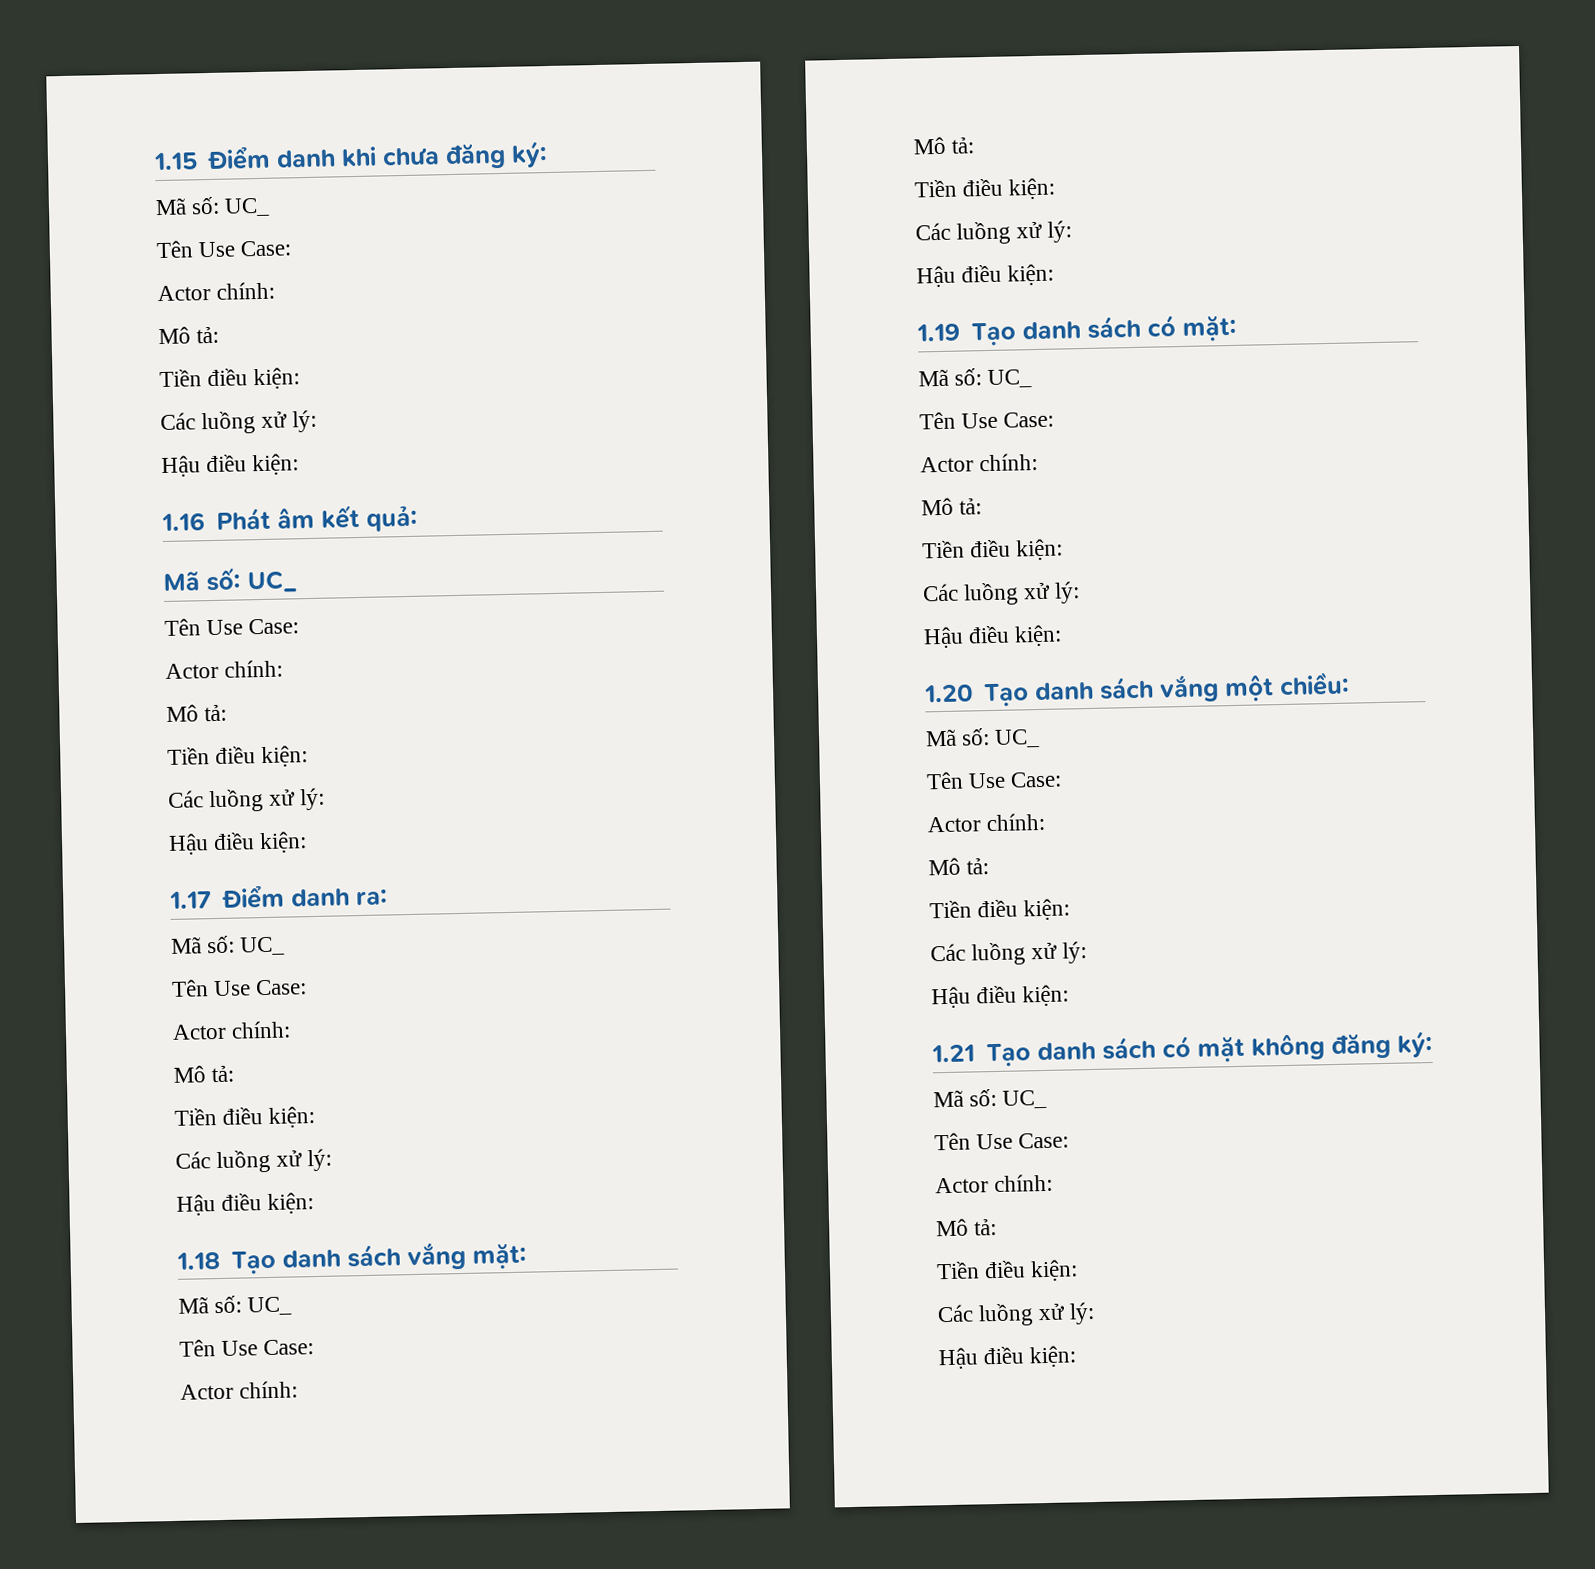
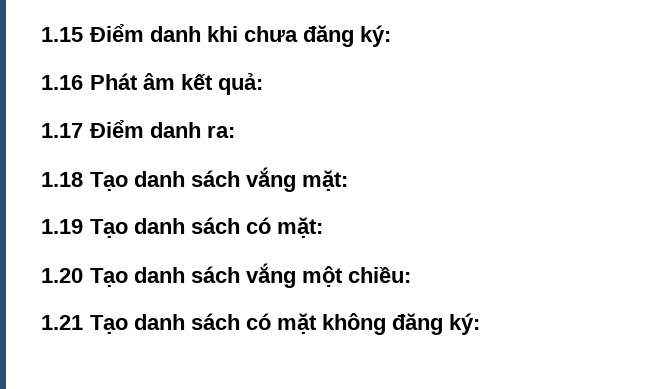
[155,196,271,217] [156,240,292,259] [157,281,276,302] [158,326,220,345] [159,367,301,390] [160,409,317,435] [161,453,300,478] // Mã số: UC_ // Tên Use Case: // Actor chính: // Mô tả: // Tiền điều kiện: // Các luồng xử lý: // Hậu điều kiện: -> (391, 36) none
[163,567,297,594] [164,618,300,636] [165,659,284,679] [166,704,228,722] [167,745,309,768] [167,787,325,813] [168,831,308,855] [169,885,388,909] [171,935,286,956] [171,979,308,997] [172,1020,292,1040] [173,1065,235,1083] [174,1105,316,1128] [175,1148,332,1174] [176,1192,315,1216] Mã số: UC_ // Tên Use Case: // Actor chính: // Mô tả: // Tiền điều kiện: // Các luồng xử lý: // Hậu điều kiện: // 1.17 Điểm danh ra: // Mã số: UC_ // Tên Use Case: // Actor chính: // Mô tả: // Tiền điều kiện: // Các luồng xử lý: // Hậu điều kiện: -> [41,120,235,138] 1.17 Điểm danh ra:
[178,1295,293,1316] [179,1339,315,1357] [180,1380,299,1400] [913,136,976,155] [914,177,1056,200] [915,220,1072,245] [916,263,1055,288] // Mã số: UC_ // Tên Use Case: // Actor chính: // Mô tả: // Tiền điều kiện: // Các luồng xử lý: // Hậu điều kiện: -> (348, 180) none
[918,368,1033,388] [919,411,1055,430] [920,452,1039,473] [921,497,983,516] [922,538,1064,561] [922,581,1080,606] [923,624,1063,649] // Mã số: UC_ // Tên Use Case: // Actor chính: // Mô tả: // Tiền điều kiện: // Các luồng xử lý: // Hậu điều kiện: -> (323, 227) none
[925,728,1041,748] [926,771,1063,790] [927,812,1046,833] [928,857,990,876] [929,898,1071,921] [930,941,1087,966] [931,984,1070,1009] // Mã số: UC_ // Tên Use Case: // Actor chính: // Mô tả: // Tiền điều kiện: // Các luồng xử lý: // Hậu điều kiện: -> (411, 275) none
[933,1088,1048,1109] [934,1132,1070,1151] [935,1173,1054,1194] [935,1218,998,1237] [936,1259,1079,1282] [937,1302,1095,1327] [938,1345,1078,1370] // Mã số: UC_ // Tên Use Case: // Actor chính: // Mô tả: // Tiền điều kiện: // Các luồng xử lý: // Hậu điều kiện: -> (480, 324) none

